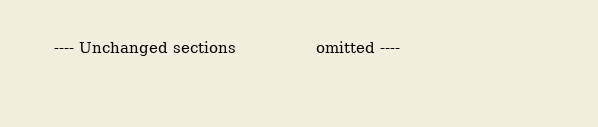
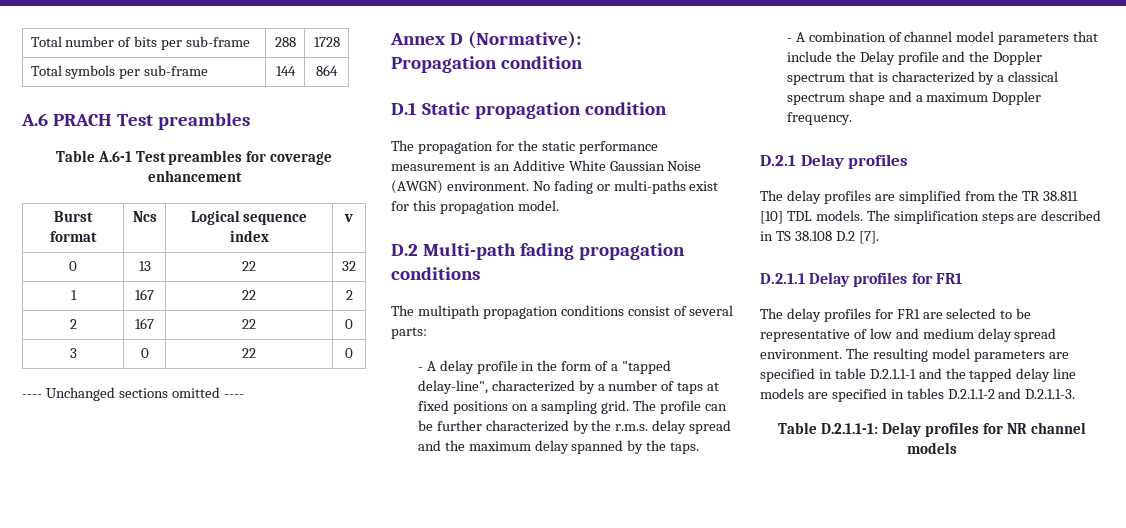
(54, 50) none -> [30,36,251,50] [274,37,296,47] [313,37,340,47] [30,65,209,79] [275,66,296,76] [316,65,338,76] [21,113,250,130] [55,150,333,165] [147,170,242,182] [54,211,93,222] [50,231,97,242] [132,211,157,222] [190,210,308,225] [229,230,269,242] [344,214,353,222] [69,261,77,271] [138,261,151,271] [242,261,256,271] [342,261,356,271] [70,290,77,300] [135,289,154,300] [242,290,256,300] [345,290,353,300] [69,319,77,329] [135,318,154,329] [242,319,256,329] [345,319,353,329] [69,348,77,358] [140,348,149,358] [242,348,256,358] [345,348,353,358] Total number of bits per sub-frame | 288 | 1728 // Total symbols per sub-frame | 144 | 864 // A.6 PRACH Test preambles // Table A.6-1 Test preambles for coverage enhancement // Burst format | Ncs | Logical sequence index | v // 0 | 13 | 22 | 32 // 1 | 167 | 22 | 2 // 2 | 167 | 22 | 0 // 3 | 0 | 22 | 0 //
(400, 50) none -> [390,31,581,49] [391,56,583,73] [391,102,667,119] [391,140,658,154] [391,160,702,171] [391,180,719,194] [391,200,559,214] [391,243,685,260] [391,267,480,280] [391,305,734,319] [391,327,427,339] [417,360,671,374] [417,380,720,394] [417,400,728,414] [417,420,732,434] [417,440,700,454] [786,31,1099,45] [786,51,1043,65] [786,71,1059,85] [786,91,1042,105] [786,112,852,125] [760,154,909,169] [760,190,1079,204] [760,210,1102,224] [760,231,879,244] [760,272,962,287] [760,308,1032,322] [760,328,1057,342] [760,348,1069,362] [760,368,1077,382] [760,388,1076,402] [778,422,1086,437] [907,442,957,454] // Annex D (Normative): // Propagation condition // D.1 Static propagation condition // The propagation for the static performance measurement is an Additive White Gaussian Noise (AWGN) environment. No fading or multi-paths exist for this propagation model. // D.2 Multi-path fading propagation conditions // The multipath propagation conditions consist of several parts: // - A delay profile in the form of a "tapped delay-line", characterized by a number of taps at fixed positions on a sampling grid. The profile can be further characterized by the r.m.s. delay spread and the maximum delay spanned by the taps. // - A combination of channel model parameters that include the Delay profile and the Doppler spectrum that is characterized by a classical spectrum shape and a maximum Doppler frequency. // D.2.1 Delay profiles // The delay profiles are simplified from the TR 38.811 [10] TDL models. The simplification steps are described in TS 38.108 D.2 [7]. // D.2.1.1 Delay profiles for FR1 // The delay profiles for FR1 are selected to be representative of low and medium delay spread environment. The resulting model parameters are specified in table D.2.1.1-1 and the tapped delay line models are specified in tables D.2.1.1-2 and D.2.1.1-3. // Table D.2.1.1-1: Delay profiles for NR channel models

